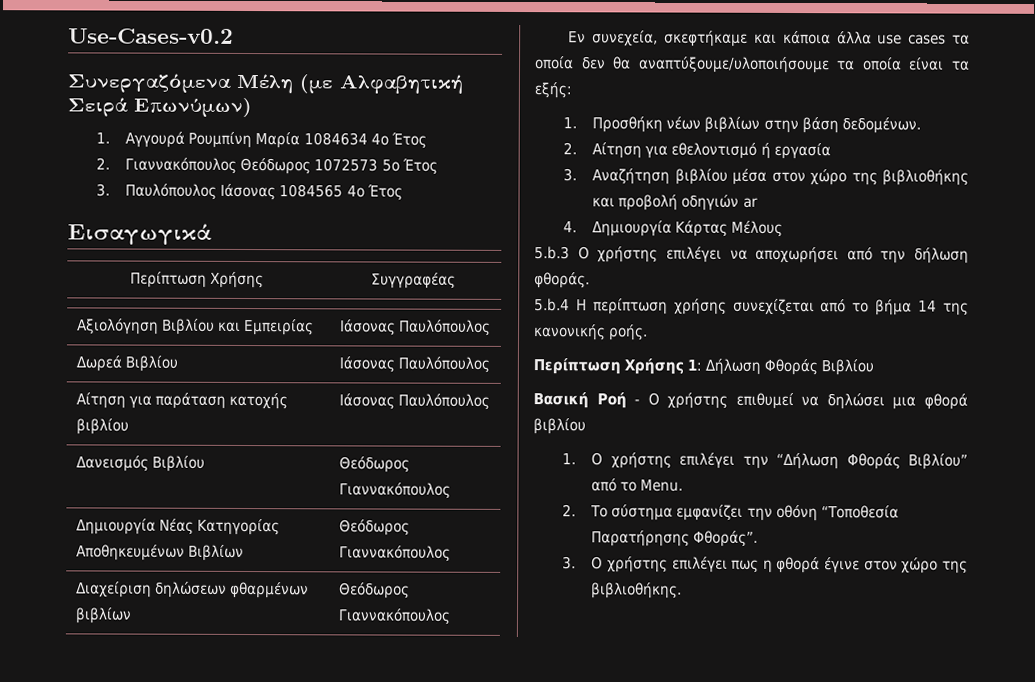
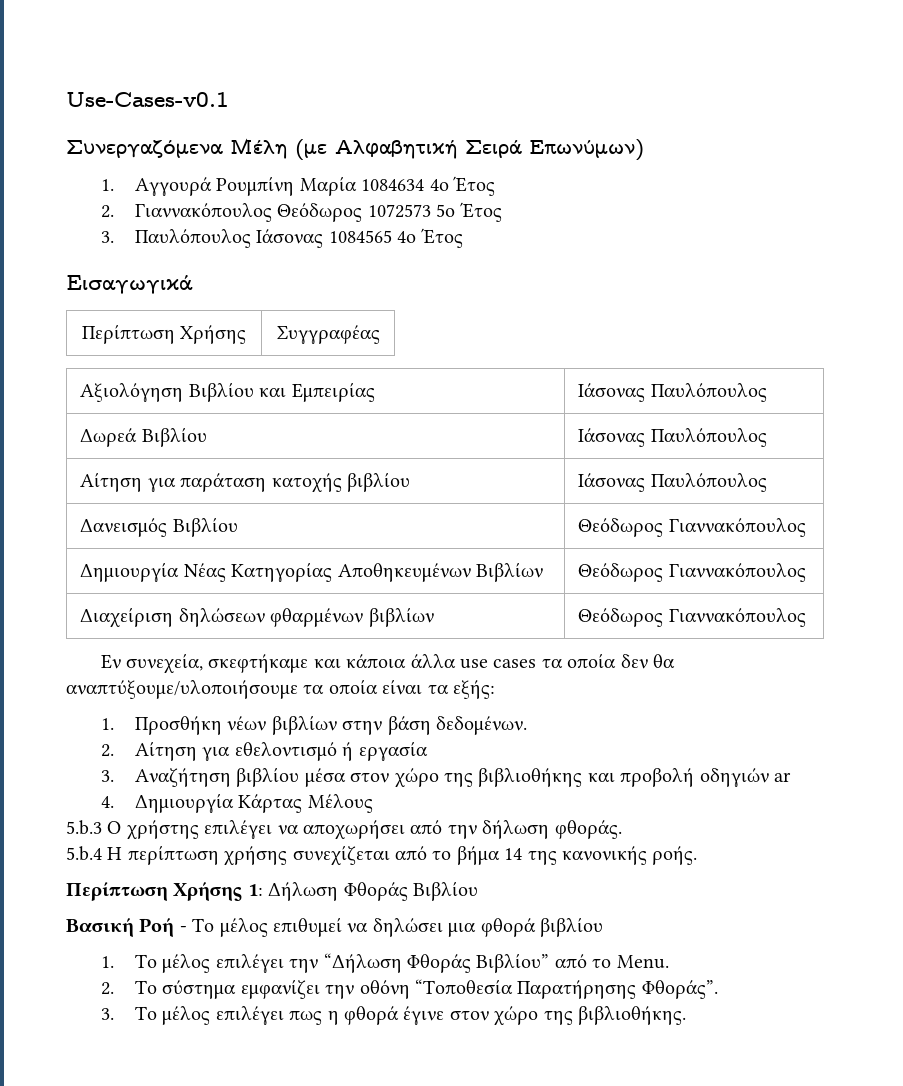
[68,28,234,44] Use-Cases-v0.2 -> [66,92,229,107] Use-Cases-v0.1
[647,392,729,409] Ο χρήστης -> [192,918,268,937] Το μέλος
[591,452,672,469] Ο χρήστης -> [135,954,211,973] Το μέλος
[591,556,668,573] Ο χρήστης -> [135,1006,211,1025] Το μέλος

